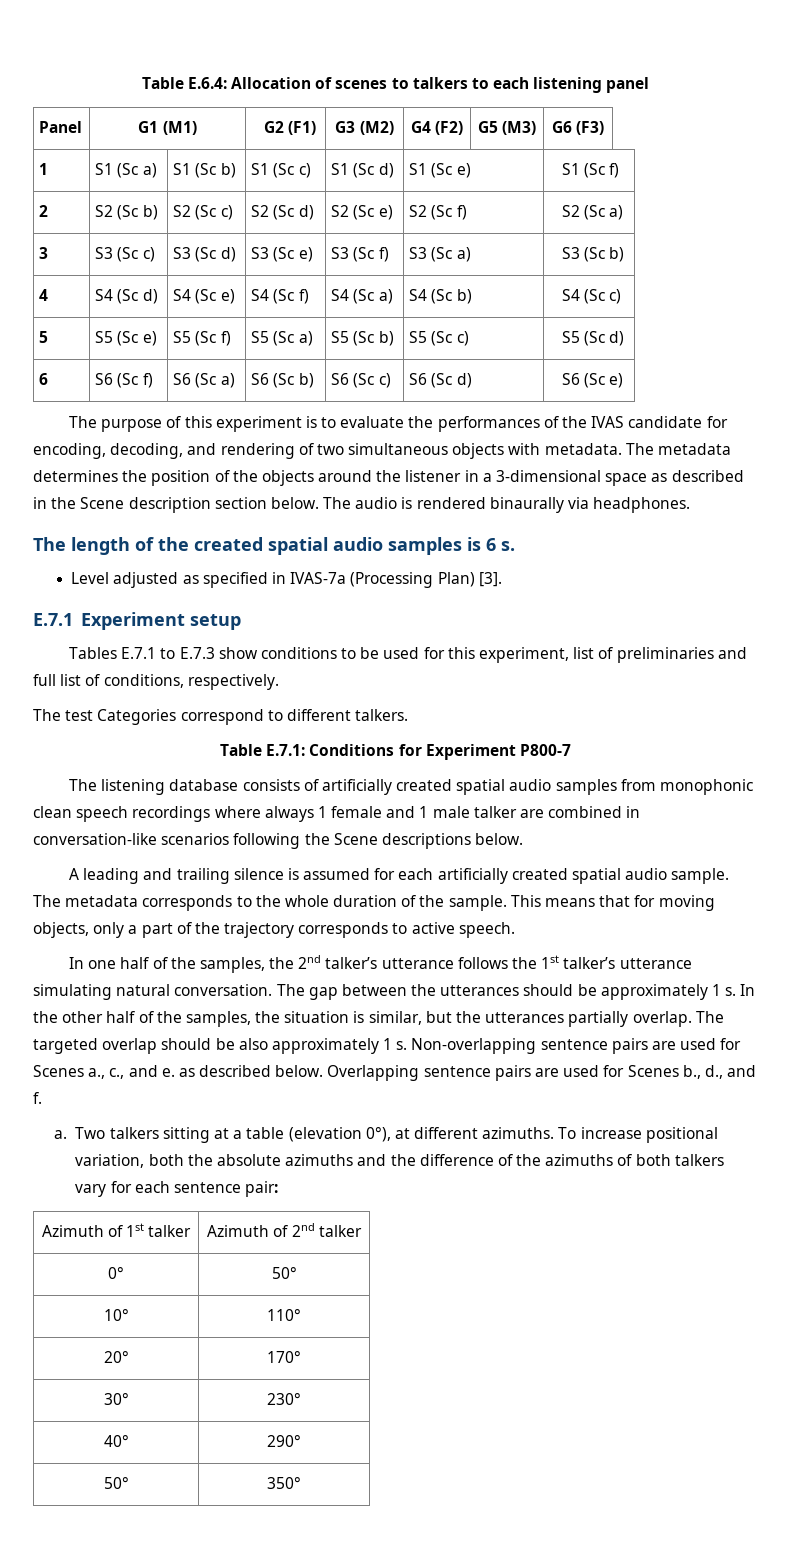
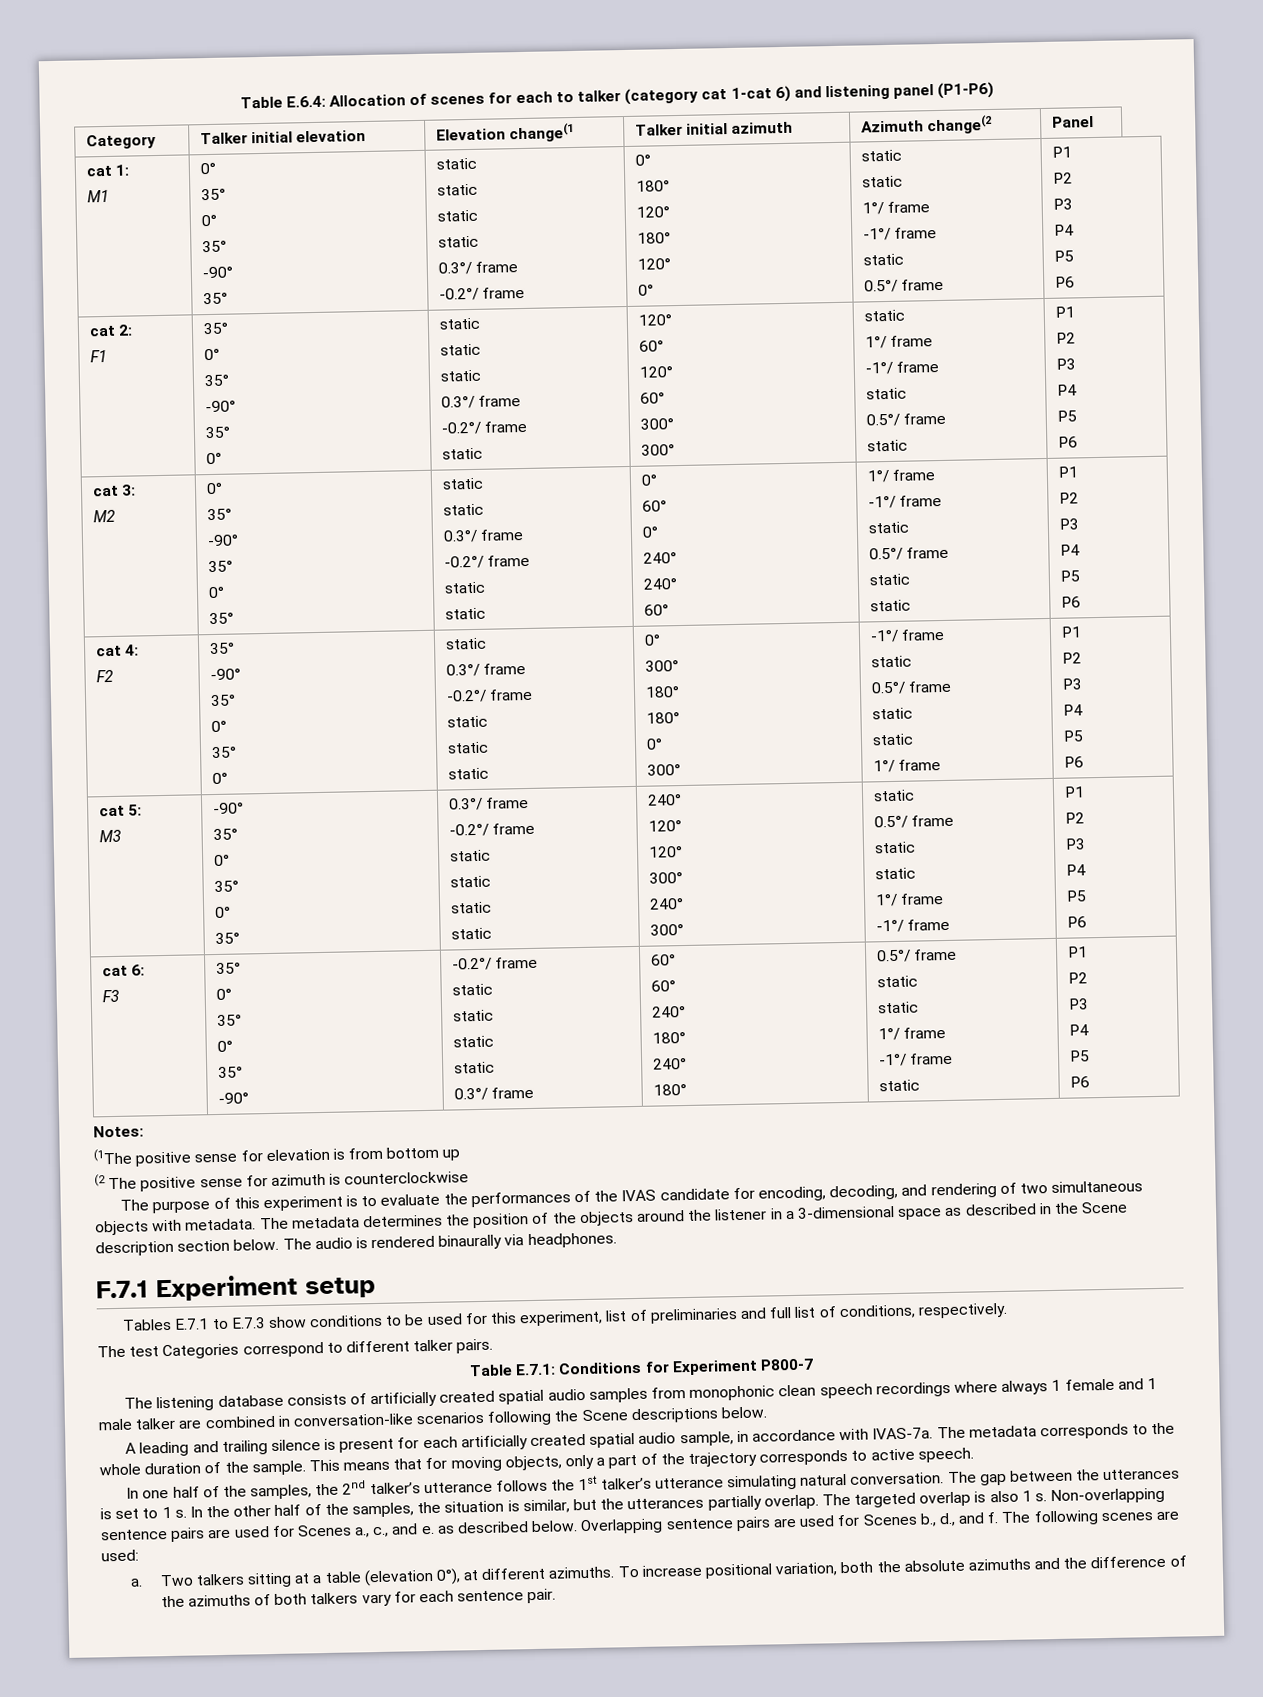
[391,77,650,93] [39,121,83,133] [138,121,197,135] [263,121,317,135] [335,121,394,135] [410,121,464,135] [477,121,537,135] [551,121,605,135] [39,163,49,175] [95,163,157,178] [173,163,236,178] [251,163,311,178] [331,163,394,178] [409,163,471,178] [561,163,620,178] [39,205,49,217] [95,205,158,220] [173,205,233,220] [251,205,314,220] [331,205,393,220] [409,205,467,220] [561,205,624,220] [39,247,49,259] [95,247,155,262] [173,247,236,262] [251,247,313,262] [331,247,389,262] [409,247,471,262] [561,247,625,262] [39,289,49,301] [95,289,158,304] [173,289,235,304] [251,289,309,304] [331,289,393,304] [409,289,472,304] [561,289,622,304] [39,331,49,343] [95,331,157,346] [173,331,231,346] [251,331,313,346] [331,331,394,346] [409,331,469,346] [561,331,625,346] [39,373,49,385] [95,373,153,388] [173,373,235,388] [251,373,314,388] [331,373,391,388] [409,373,472,388] [561,373,624,388] to talkers to each listening panel // Panel | G1 (M1) | G2 (F1) | G3 (M2) | G4 (F2) | G5 (M3) | G6 (F3) // 1 | S1 (Sc a) | S1 (Sc b) | S1 (Sc c) | S1 (Sc d) | S1 (Sc e) | S1 (Sc f) // 2 | S2 (Sc b) | S2 (Sc c) | S2 (Sc d) | S2 (Sc e) | S2 (Sc f) | S2 (Sc a) // 3 | S3 (Sc c) | S3 (Sc d) | S3 (Sc e) | S3 (Sc f) | S3 (Sc a) | S3 (Sc b) // 4 | S4 (Sc d) | S4 (Sc e) | S4 (Sc f) | S4 (Sc a) | S4 (Sc b) | S4 (Sc c) // 5 | S5 (Sc e) | S5 (Sc f) | S5 (Sc a) | S5 (Sc b) | S5 (Sc c) | S5 (Sc d) // 6 | S6 (Sc f) | S6 (Sc a) | S6 (Sc b) | S6 (Sc c) | S6 (Sc d) | S6 (Sc e) -> [488,81,995,105] [86,133,157,150] [200,129,367,145] [436,122,575,143] [635,121,794,136] [861,114,993,135] [1052,115,1095,128] [86,164,130,177] [87,189,110,203] [200,162,217,175] [201,188,227,201] [201,214,218,227] [202,240,228,253] [202,266,234,279] [203,292,229,305] [436,157,478,170] [437,183,479,196] [437,209,479,222] [438,235,480,248] [438,261,519,275] [439,286,526,301] [635,154,652,166] [636,180,671,192] [636,206,671,218] [637,232,672,244] [637,258,672,270] [638,284,655,296] [861,149,903,162] [862,175,904,188] [862,201,931,215] [863,227,938,241] [863,253,905,266] [864,278,945,293] [1052,146,1073,158] [1053,172,1074,184] [1053,198,1074,210] [1054,224,1075,236] [1054,250,1075,262] [1055,276,1076,288] [89,324,134,337] [90,349,108,363] [203,322,230,335] [204,348,221,361] [204,374,231,387] [205,400,237,413] [205,426,232,439] [206,452,223,465] [439,317,481,330] [440,343,482,356] [440,369,482,382] [441,395,522,409] [441,420,528,435] [442,447,484,460] [638,314,673,326] [639,340,665,352] [639,366,674,378] [640,392,666,404] [640,418,675,430] [641,444,676,456] [864,309,906,322] [865,335,934,349] [865,360,940,375] [866,387,908,400] [866,412,947,427] [867,439,909,452] [1055,306,1076,318] [1056,332,1077,344] [1056,358,1077,370] [1057,384,1078,396] [1057,410,1078,422] [1058,436,1079,448] [92,484,137,497] [93,509,117,523] [206,482,224,495] [207,508,233,521] [207,534,240,547] [208,560,234,573] [208,586,226,599] [209,612,235,625] [442,477,485,490] [443,503,485,516] [443,529,525,543] [444,554,531,569] [444,581,487,594] [445,607,487,620] [641,474,659,486] [642,500,668,512] [642,526,660,538] [643,552,678,564] [643,578,679,590] [644,604,670,616] [867,469,936,483] [868,494,943,509] [868,521,910,534] [869,546,950,561] [869,573,911,586] [870,599,912,612] [1058,466,1079,478] [1059,492,1080,504] [1059,518,1080,530] [1060,544,1081,556] [1060,570,1081,582] [1061,596,1082,608] [96,644,140,657] [96,669,115,683] [209,642,236,655] [210,668,242,681] [210,694,237,707] [211,720,228,733] [211,746,238,759] [212,772,229,785] [445,637,488,650] [446,662,527,677] [446,688,534,703] [447,715,489,728] [447,741,490,754] [448,767,490,780] [644,634,662,646] [645,660,680,672] [645,686,681,698] [646,712,681,724] [646,738,664,750] [647,764,682,776] [870,628,946,643] [871,655,913,668] [871,680,953,695] [872,707,914,720] [872,733,915,746] [873,759,942,773] [1061,626,1083,638] [1062,652,1083,664] [1062,678,1084,690] [1063,704,1084,716] [1063,730,1085,742] [1064,756,1085,768] [99,804,143,817] [99,829,122,843] [213,802,245,815] [213,828,239,841] [214,854,231,867] [214,880,240,893] [215,906,232,919] [215,932,241,944] [449,796,530,811] [449,822,536,837] [450,849,492,862] [450,875,492,888] [451,901,493,914] [451,927,493,940] [647,794,683,806] [648,820,683,832] [648,846,684,858] [649,872,684,884] [649,898,685,910] [650,923,685,936] [873,789,916,802] [874,814,955,829] [874,841,917,854] [875,867,917,880] [875,893,945,907] [876,918,951,933] [1064,786,1086,798] [1065,812,1086,824] [1065,838,1087,850] [1066,864,1087,876] [1066,890,1088,902] [1067,916,1088,928] [102,964,146,977] [102,989,120,1003] [216,962,242,974] [216,988,233,1000] [217,1014,243,1026] [217,1040,234,1052] [218,1066,244,1078] [218,1092,250,1104] [452,956,539,971] [452,983,494,996] [453,1009,495,1022] [453,1035,495,1048] [454,1061,496,1074] [454,1086,535,1101] [651,954,677,966] [651,980,677,992] [652,1005,687,1018] [652,1031,687,1044] [653,1057,688,1070] [653,1083,688,1096] [876,948,958,963] [877,975,919,988] [877,1001,920,1014] [878,1026,947,1041] [878,1052,954,1067] [879,1079,921,1092] [1067,946,1089,958] [1068,972,1089,984] [1068,998,1090,1010] [1069,1024,1090,1036] [1069,1050,1091,1062] [1070,1076,1091,1088] [93,1125,144,1138] [93,1146,461,1167] [94,1171,470,1192] for each to talker (category cat 1-cat 6) and listening panel (P1-P6) // Category | Talker initial elevation | Elevation change(1 | Talker initial azimuth | Azimuth change(2 | Panel // cat 1: // M1 | 0° // 35° // 0° // 35° // -90° // 35° | static // static // static // static // 0.3°/ frame // -0.2°/ frame | 0° // 180° // 120° // 180° // 120° // 0° | static // static // 1°/ frame // -1°/ frame // static // 0.5°/ frame | P1 // P2 // P3 // P4 // P5 // P6 // cat 2: // F1 | 35° // 0° // 35° // -90° // 35° // 0° | static // static // static // 0.3°/ frame // -0.2°/ frame // static | 120° // 60° // 120° // 60° // 300° // 300° | static // 1°/ frame // -1°/ frame // static // 0.5°/ frame // static | P1 // P2 // P3 // P4 // P5 // P6 // cat 3: // M2 | 0° // 35° // -90° // 35° // 0° // 35° | static // static // 0.3°/ frame // -0.2°/ frame // static // static | 0° // 60° // 0° // 240° // 240° // 60° | 1°/ frame // -1°/ frame // static // 0.5°/ frame // static // static | P1 // P2 // P3 // P4 // P5 // P6 // cat 4: // F2 | 35° // -90° // 35° // 0° // 35° // 0° | static // 0.3°/ frame // -0.2°/ frame // static // static // static | 0° // 300° // 180° // 180° // 0° // 300° | -1°/ frame // static // 0.5°/ frame // static // static // 1°/ frame | P1 // P2 // P3 // P4 // P5 // P6 // cat 5: // M3 | -90° // 35° // 0° // 35° // 0° // 35° | 0.3°/ frame // -0.2°/ frame // static // static // static // static | 240° // 120° // 120° // 300° // 240° // 300° | static // 0.5°/ frame // static // static // 1°/ frame // -1°/ frame | P1 // P2 // P3 // P4 // P5 // P6 // cat 6: // F3 | 35° // 0° // 35° // 0° // 35° // -90° | -0.2°/ frame // static // static // static // static // 0.3°/ frame | 60° // 60° // 240° // 180° // 240° // 180° | 0.5°/ frame // static // static // 1°/ frame // -1°/ frame // static | P1 // P2 // P3 // P4 // P5 // P6 // Notes: // (1The positive sense for elevation is from bottom up // (2 The positive sense for azimuth is counterclockwise
[33,537,515,555] [71,572,502,588] [33,613,73,626] The length of the created spatial audio samples is 6 s. // Level adjusted as specified in IVAS-7a (Processing Plan) [3]. // E.7.1 -> [96,1280,149,1299] F.7.1
[355,709,409,721] talkers. -> [413,1338,494,1354] talker pairs.
[303,868,371,880] assumed -> [339,1438,395,1453] present
[671,868,730,884] sample. -> [679,1427,934,1447] sample, in accordance with IVAS-7a.
[523,984,708,1000] should be approximately -> [100,1508,159,1520] is set to
[161,1038,379,1054] should be also approximately -> [974,1490,1019,1503] is also
(42, 1098) none -> [1001,1510,1179,1526] [101,1549,139,1562] The following scenes are used:
[245,1181,279,1197] [41,1223,192,1237] [207,1223,362,1237] [108,1267,124,1279] [271,1267,297,1279] [103,1309,129,1321] [267,1309,301,1321] [103,1351,129,1363] [267,1351,301,1363] [103,1393,129,1405] [267,1393,301,1405] [103,1435,129,1447] [267,1435,301,1447] [103,1477,129,1489] [267,1477,301,1489] pair: // Azimuth of 1st talker | Azimuth of 2nd talker // 0° | 50° // 10° | 110° // 20° | 170° // 30° | 230° // 40° | 290° // 50° | 350° -> [527,1588,557,1604] pair.

